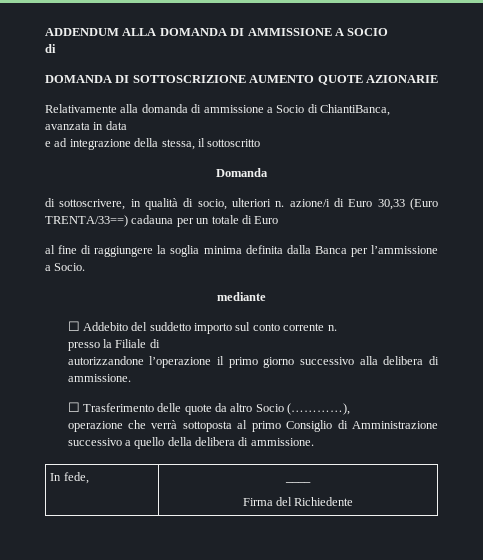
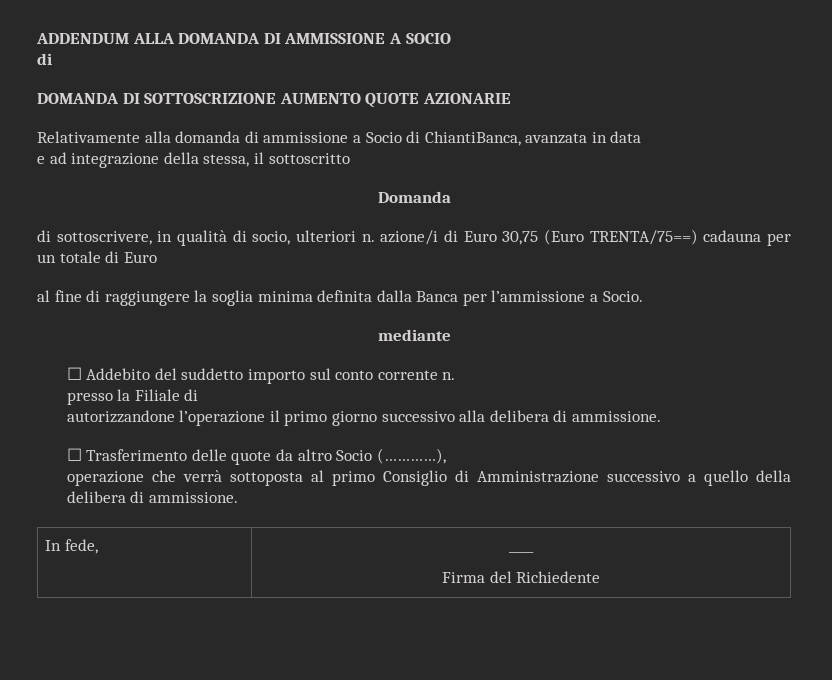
[377,198,438,210] [45,215,128,227] 30,33 (Euro TRENTA/33==) -> [502,229,698,245] 30,75 (Euro TRENTA/75==)

